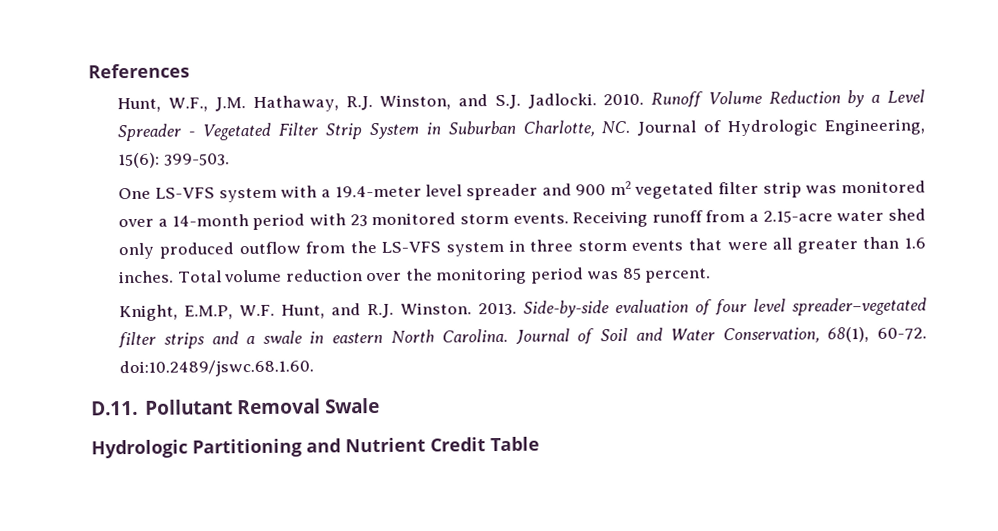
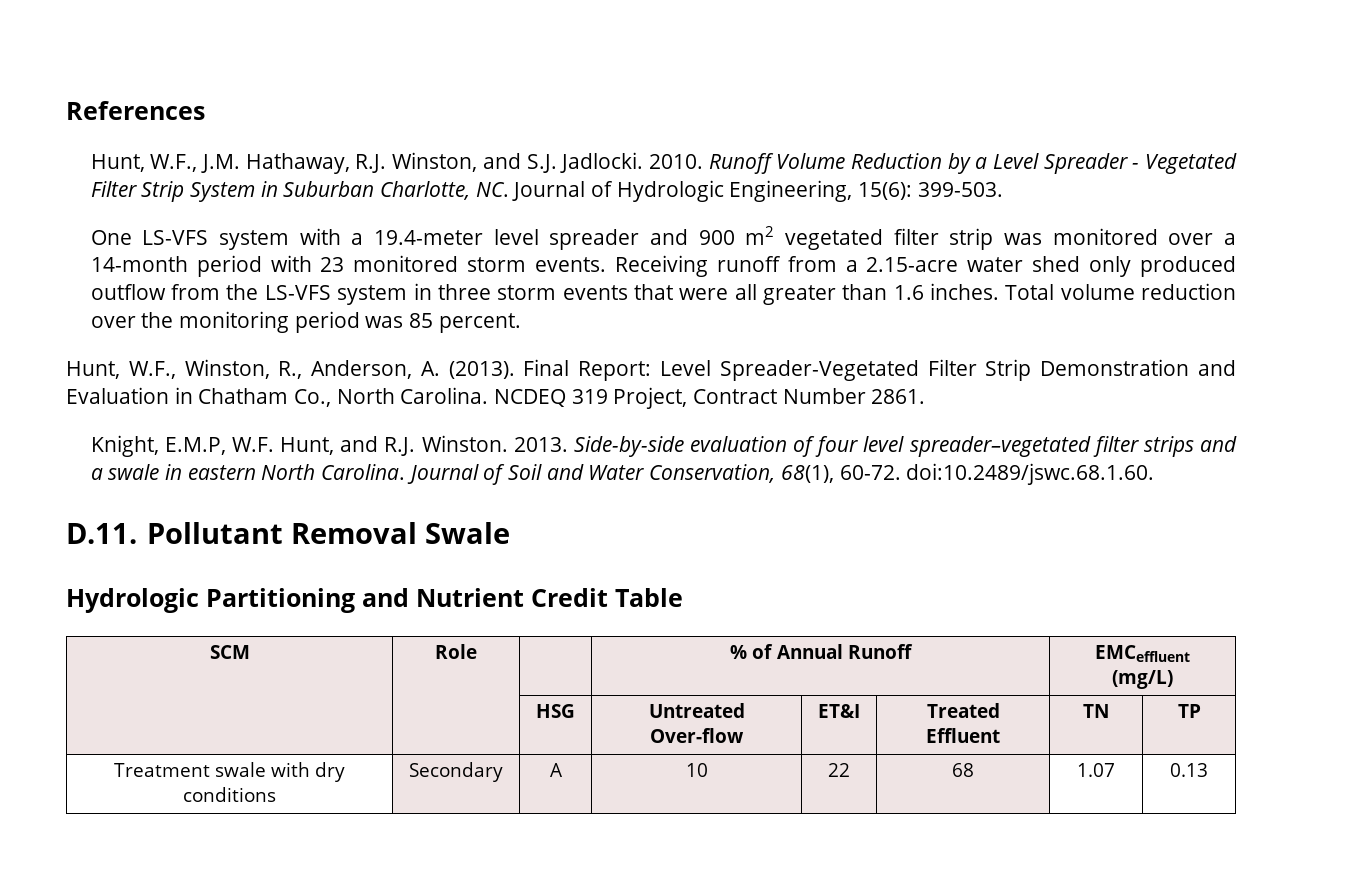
(711, 275) none -> [66,359,1236,381] [66,387,926,409] // Hunt, W.F., Winston, R., Anderson, A. (2013). Final Report: Level Spreader-Vegetated Filter Strip Demonstration and Evaluation in Chatham Co., North Carolina. NCDEQ 319 Project, Contract Number 2861.
(540, 444) none -> [209,645,250,659] [435,644,477,659] [730,644,913,659] [1095,645,1191,662] [1112,670,1174,689] [536,704,575,718] [648,703,745,718] [650,728,744,743] [818,704,860,718] [926,703,1000,718] [926,728,1000,743] [1083,704,1109,718] [1177,704,1201,718] [113,762,346,782] [183,787,276,802] [409,762,503,782] [549,763,563,777] [685,763,708,777] [828,763,850,777] [952,763,974,777] [1077,763,1115,777] [1170,763,1208,777] // SCM | Role | | % of Annual Runoff | EMCeffluent (mg/L) // | | HSG | Untreated Over-flow | ET&I | Treated Effluent | TN | TP // Treatment swale with dry conditions | Secondary | A | 10 | 22 | 68 | 1.07 | 0.13

